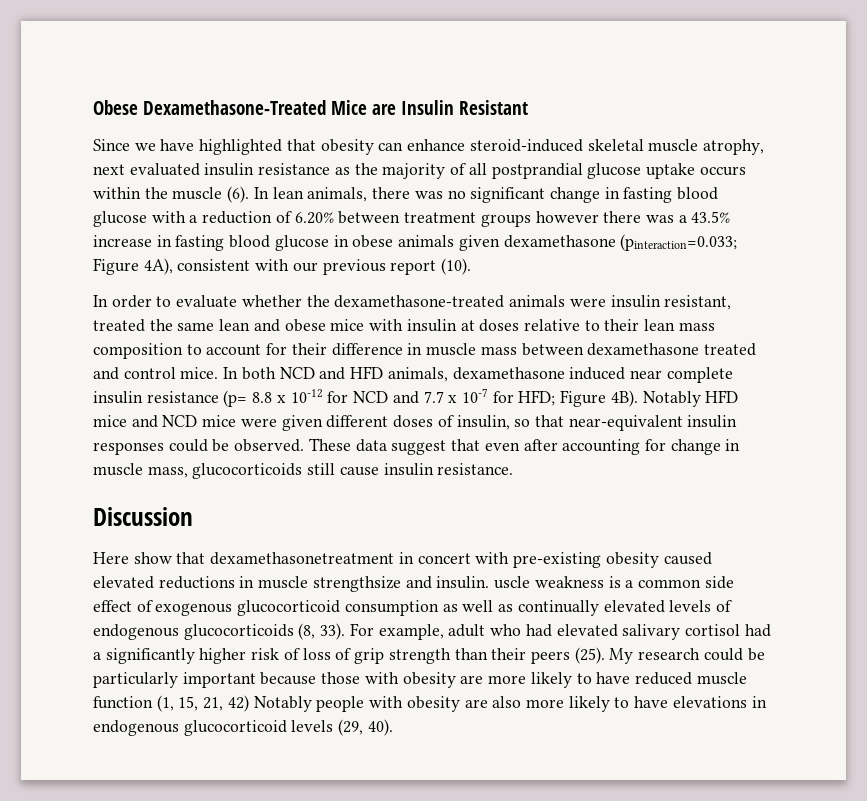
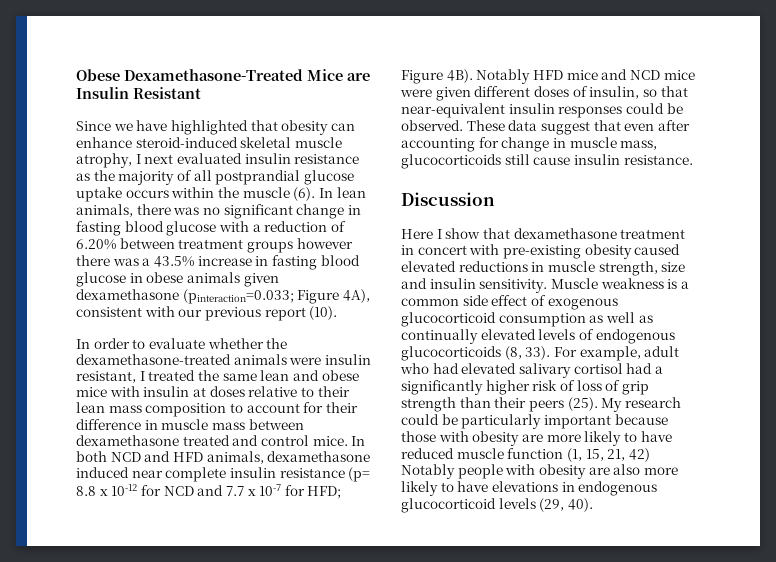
(764, 147) none -> [135,154,141,164] I
(732, 302) none -> [139,371,145,381] I
(129, 558) none -> [436,229,442,239] I
[210,552,395,565] dexamethasonetreatment -> [513,228,686,239] dexamethasone treatment
[312,576,531,592] strengthsize and insulin. uscle -> [598,261,686,276] [401,278,598,293] strength, size and insulin sensitivity. Muscle

